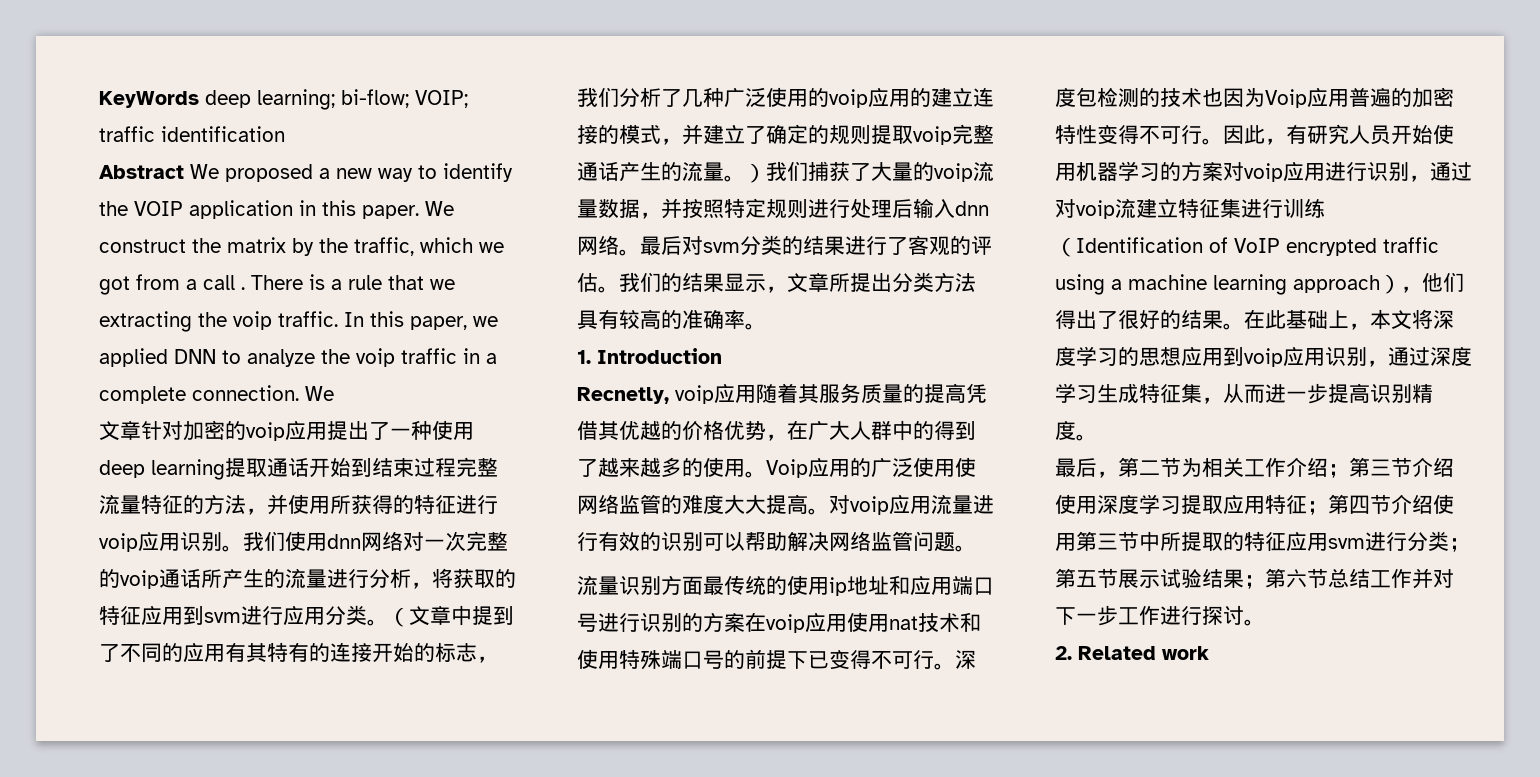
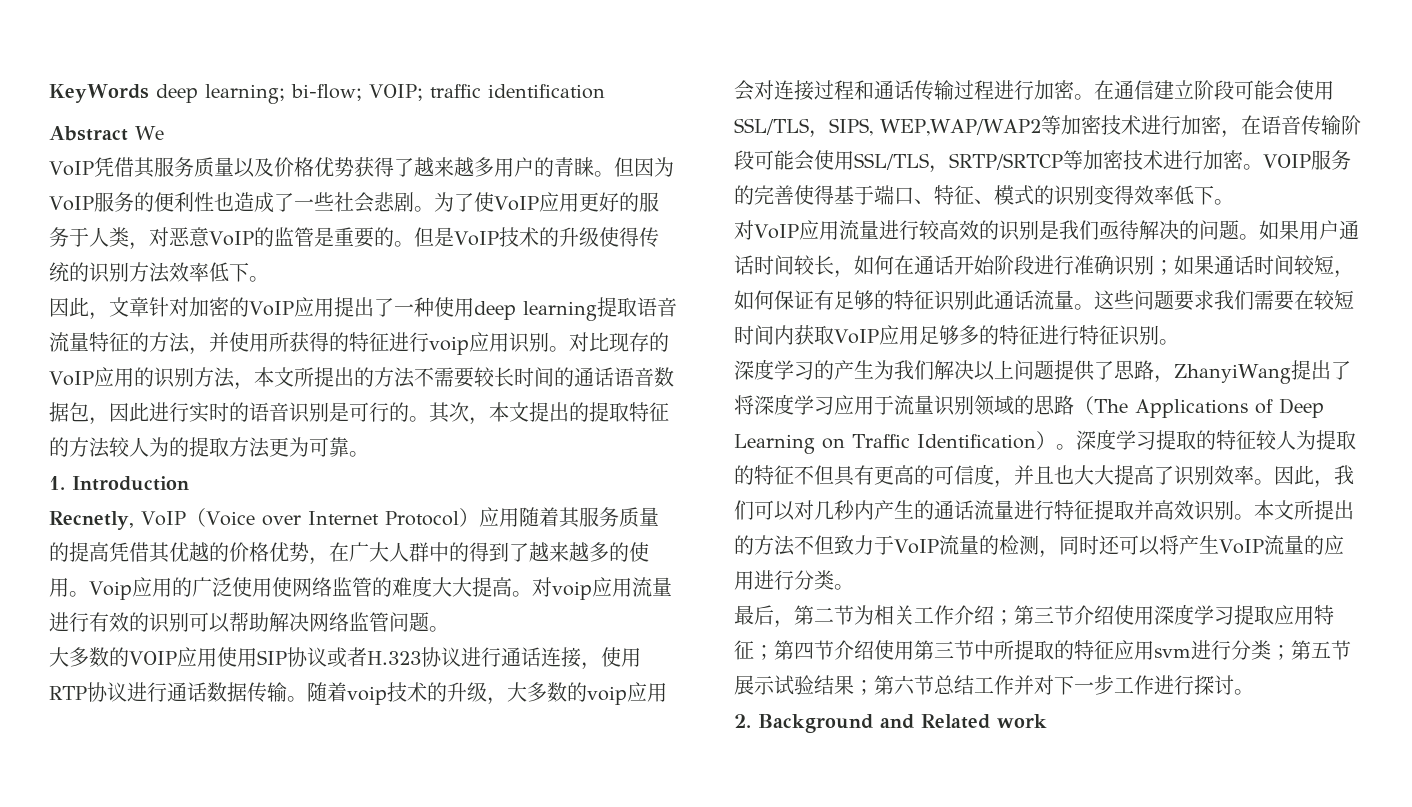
[225,163,513,182] [99,200,454,219] [99,237,504,256] [99,274,455,295] [99,311,498,332] [99,348,497,367] [99,385,334,404] proposed a new way to identify the VOIP application in this paper. We construct the matrix by the traffic, which we got from a call . There is a rule that we extracting the voip traffic. In this paper, we applied DNN to analyze the voip traffic in a complete connection. We // -> [49,157,674,178] [49,192,659,213] [49,227,659,250] [49,262,269,283] [49,297,109,320] // VoIP凭借其服务质量以及价格优势获得了越来越多用户的青睐。但因为VoIP服务的便利性也造成了一些社会悲剧。为了使VoIP应用更好的服务于人类，对恶意VoIP的监管是重要的。但是VoIP技术的升级使得传统的识别方法效率低下。 // 因此，
[246,422,285,441] voip -> [249,301,294,316] VoIP
[267,457,498,478] 通话开始到结束过程完整 -> [636,297,677,317] 语音
[243,531,508,551] [99,568,516,589] [99,605,514,627] [99,642,498,663] [577,87,994,108] [577,124,994,145] [577,161,994,183] [577,198,989,219] [577,235,992,256] [577,272,976,293] [577,309,766,330] [577,348,722,364] [577,385,714,404] 我们使用dnn网络对一次完整的voip通话所产生的流量进行分析，将获取的特征应用到svm进行应用分类。（文章中提到了不同的应用有其特有的连接开始的标志，我们分析了几种广泛使用的voip应用的建立连接的模式，并建立了确定的规则提取voip完整通话产生的流量。）我们捕获了大量的voip流量数据，并按照特定规则进行处理后输入dnn网络。最后对svm分类的结果进行了客观的评估。我们的结果显示，文章所提出分类方法具有较高的准确率。 // 1. Introduction // Recnetly, voip -> [569,332,669,352] [49,367,674,390] [49,402,669,425] [49,437,369,458] [49,476,189,491] [49,508,479,530] 对比现存的VoIP应用的识别方法，本文所提出的方法不需要较长时间的通话语音数据包，因此进行实时的语音识别是可行的。其次，本文提出的提取特征的方法较人为的提取方法更为可靠。 // 1. Introduction // Recnetly, VoIP（Voice over Internet Protocol）
[577,575,994,596] [577,612,981,633] [577,649,976,670] [1055,87,1454,108] [1055,124,1454,145] [1055,161,1472,182] [1055,198,1325,219] [1055,237,1439,257] [1055,272,1464,295] [1055,309,1454,330] [1055,346,1472,367] [1055,383,1433,404] [1055,420,1076,440] 流量识别方面最传统的使用ip地址和应用端口号进行识别的方案在voip应用使用nat技术和使用特殊端口号的前提下已变得不可行。深度包检测的技术也因为Voip应用普遍的加密特性变得不可行。因此，有研究人员开始使用机器学习的方案对voip应用进行识别，通过对voip流建立特征集进行训练（Identification of VoIP encrypted traffic using a machine learning approach），他们得出了很好的结果。在此基础上，本文将深度学习的思想应用到voip应用识别，通过深度学习生成特征集，从而进一步提高识别精度 -> [49,647,641,670] [49,682,667,705] [734,80,1334,101] [734,115,1361,138] [734,150,1351,173] [734,185,1234,206] [734,220,1359,241] [734,255,1354,278] [734,290,1354,311] [734,325,1179,346] [734,359,1351,384] [734,394,1324,418] [734,429,1356,454] [734,464,1354,488] [734,500,1354,521] [734,535,1344,558] [734,570,834,590] 大多数的VOIP应用使用SIP协议或者H.323协议进行通话连接，使用RTP协议进行通话数据传输。随着voip技术的升级，大多数的voip应用会对连接过程和通话传输过程进行加密。在通信建立阶段可能会使用SSL/TLS，SIPS, WEP,WAP/WAP2等加密技术进行加密，在语音传输阶段可能会使用SSL/TLS，SRTP/SRTCP等加密技术进行加密。VOIP服务的完善使得基于端口、特征、模式的识别变得效率低下。 // 对VoIP应用流量进行较高效的识别是我们亟待解决的问题。如果用户通话时间较长，如何在通话开始阶段进行准确识别；如果通话时间较短，如何保证有足够的特征识别此通话流量。这些问题要求我们需要在较短时间内获取VoIP应用足够多的特征进行特征识别。 // 深度学习的产生为我们解决以上问题提供了思路，ZhanyiWang提出了将深度学习应用于流量识别领域的思路（The Applications of Deep Learning on Traffic Identification）。深度学习提取的特征较人为提取的特征不但具有更高的可信度，并且也大大提高了识别效率。因此，我们可以对几秒内产生的通话流量进行特征提取并高效识别。本文所提出的方法不但致力于VoIP流量的检测，同时还可以将产生VoIP流量的应用进行分类
(1072, 653) none -> [758,714,914,733] Background and

